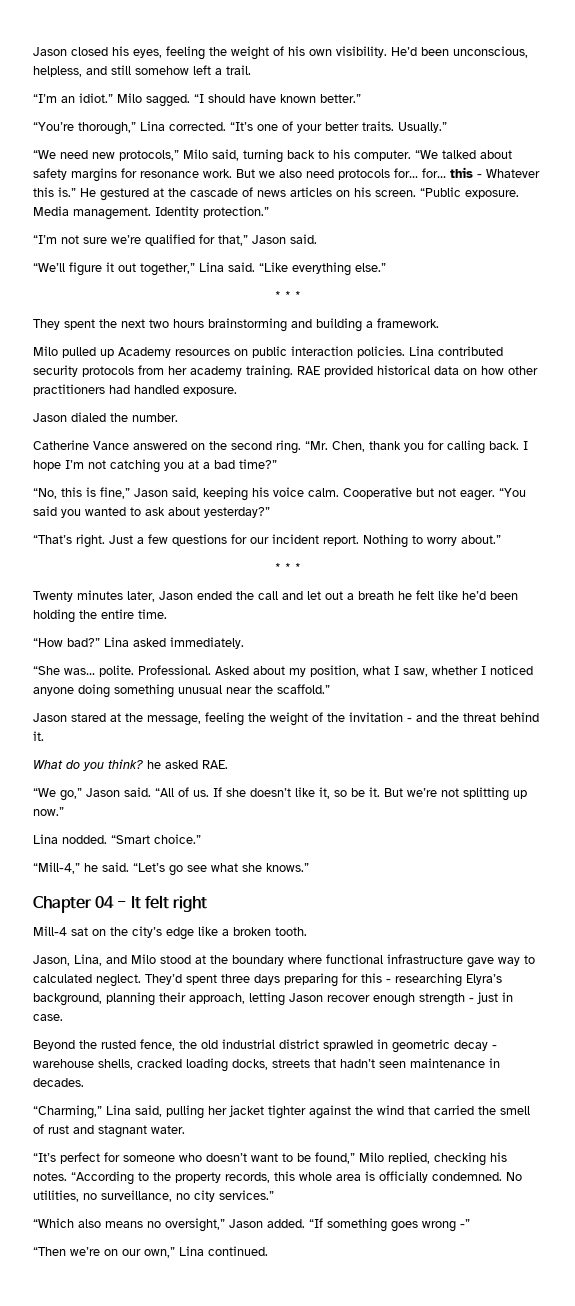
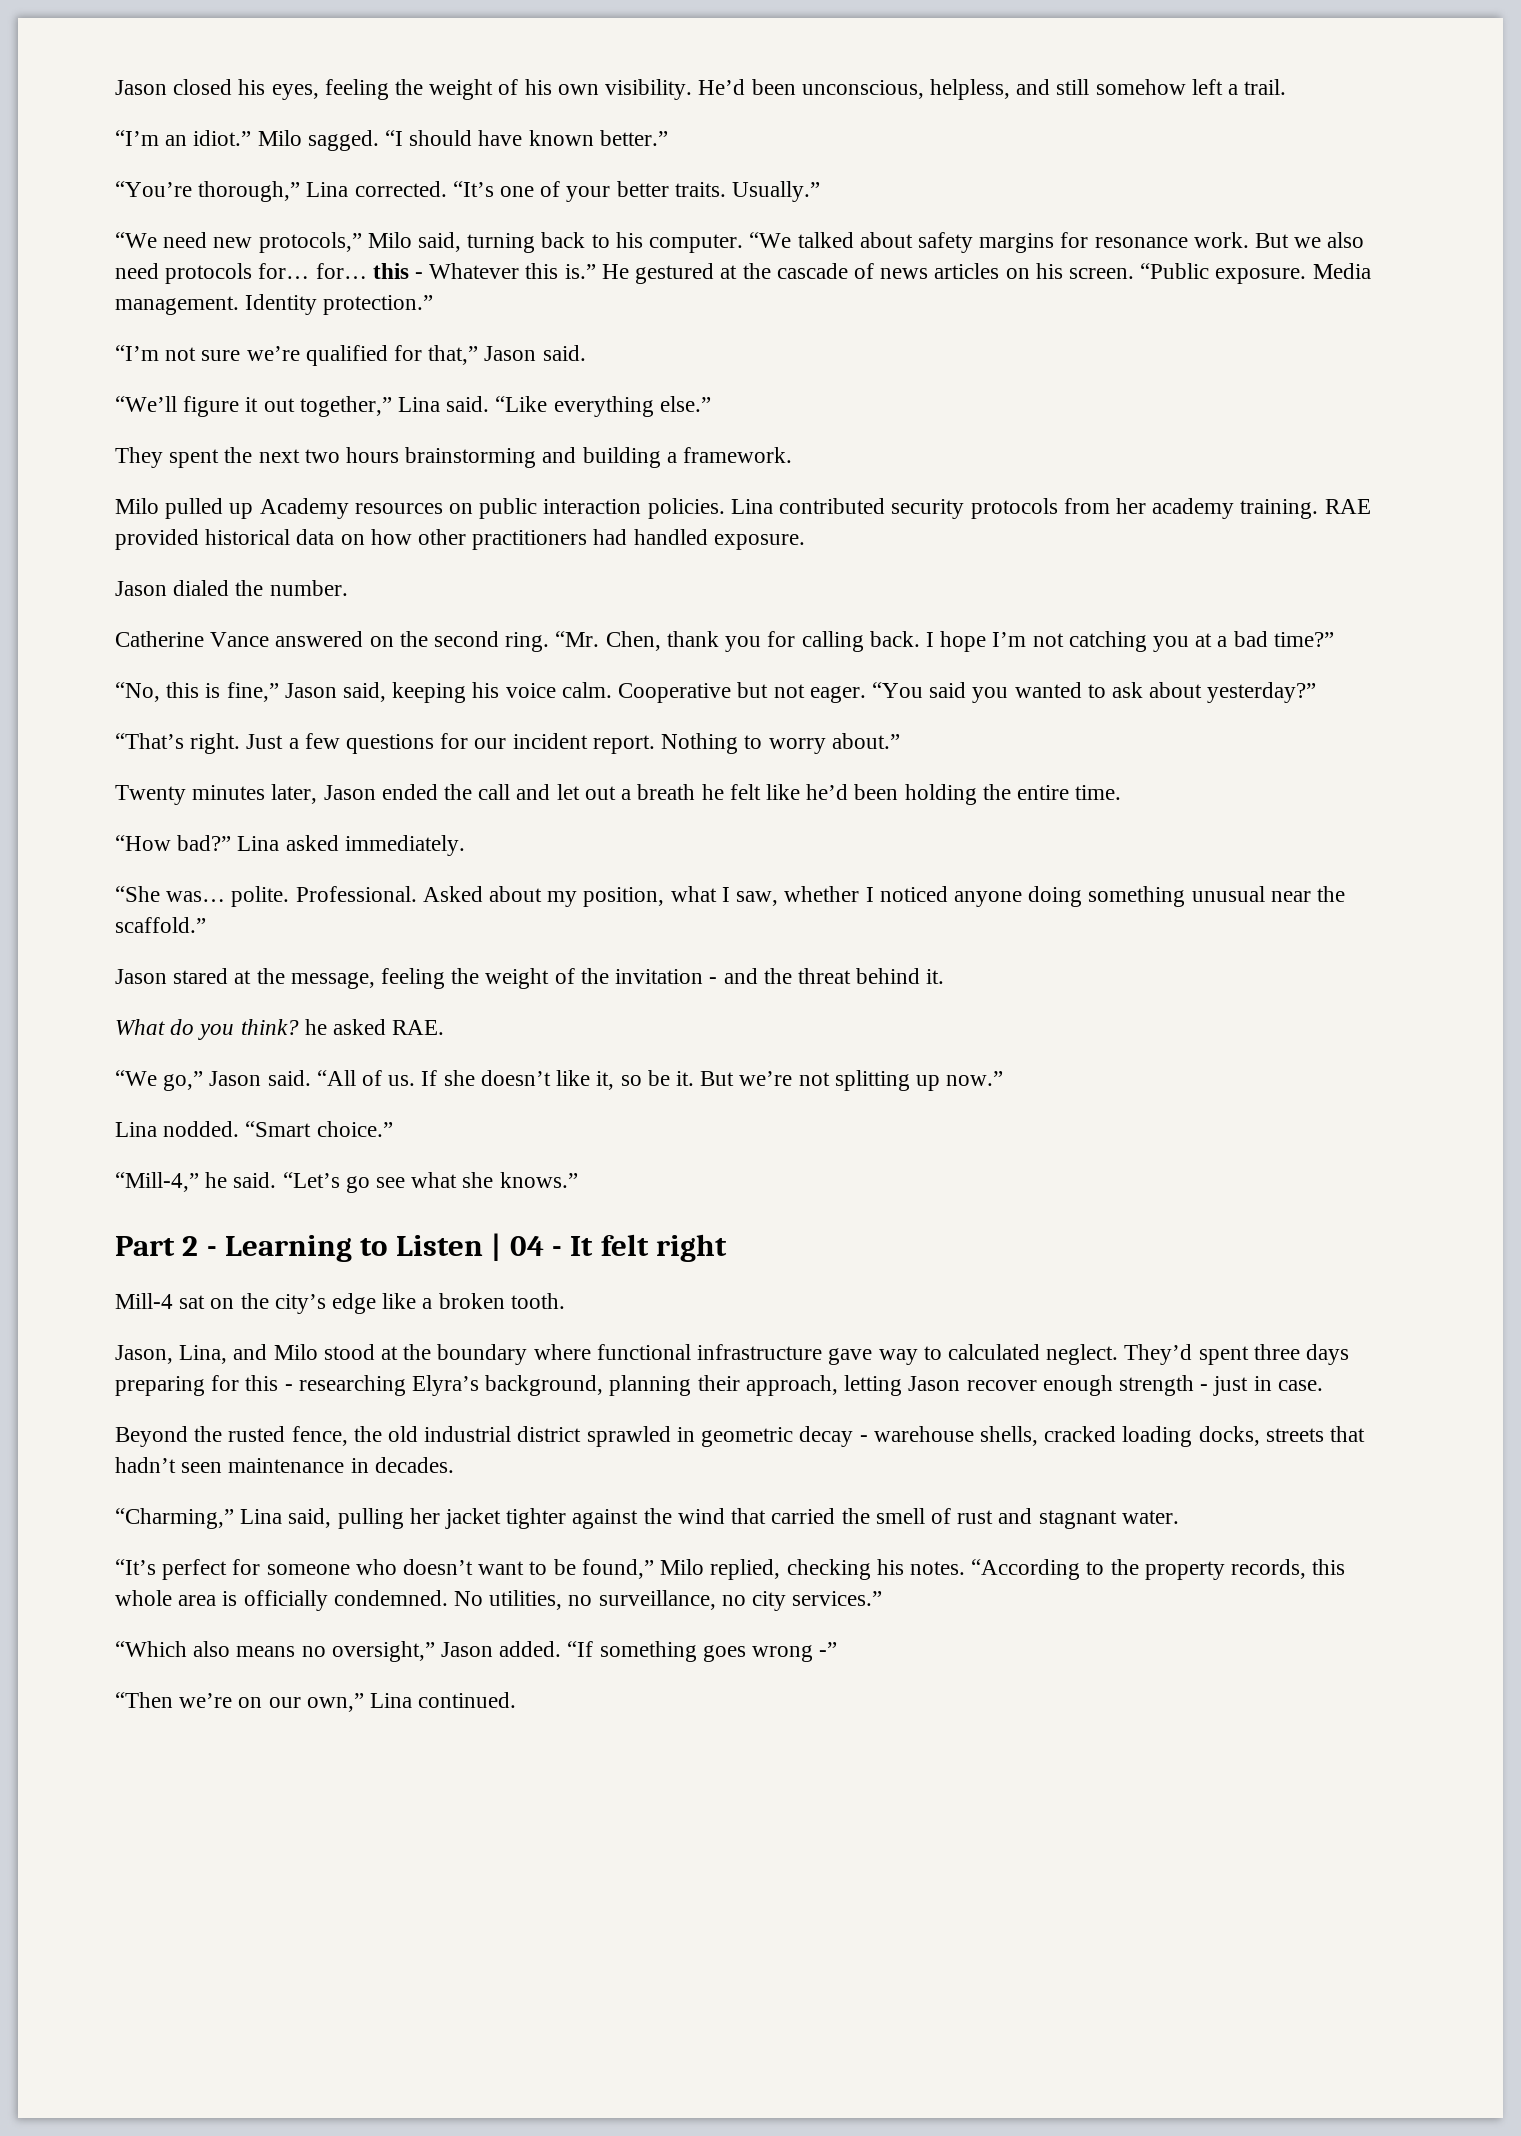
[274,291,301,300] // * * * -> (711, 404) none
[274,563,301,572] // * * * -> (900, 741) none
[33,896,92,913] Chapter -> [115,1233,502,1262] Part 2 - Learning to Listen |

